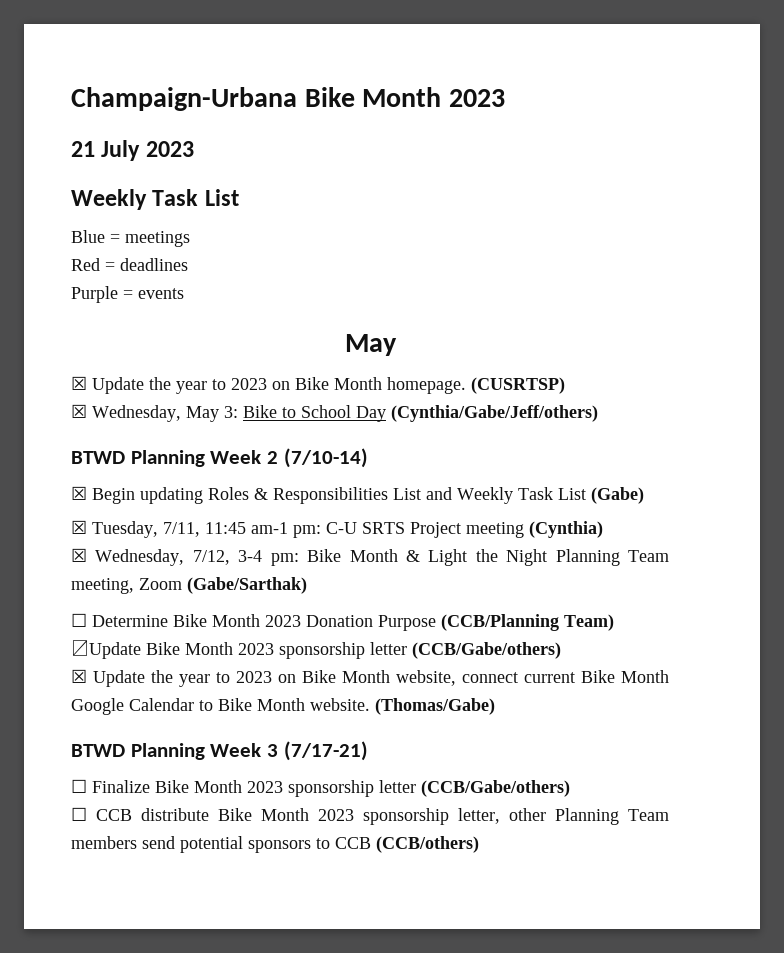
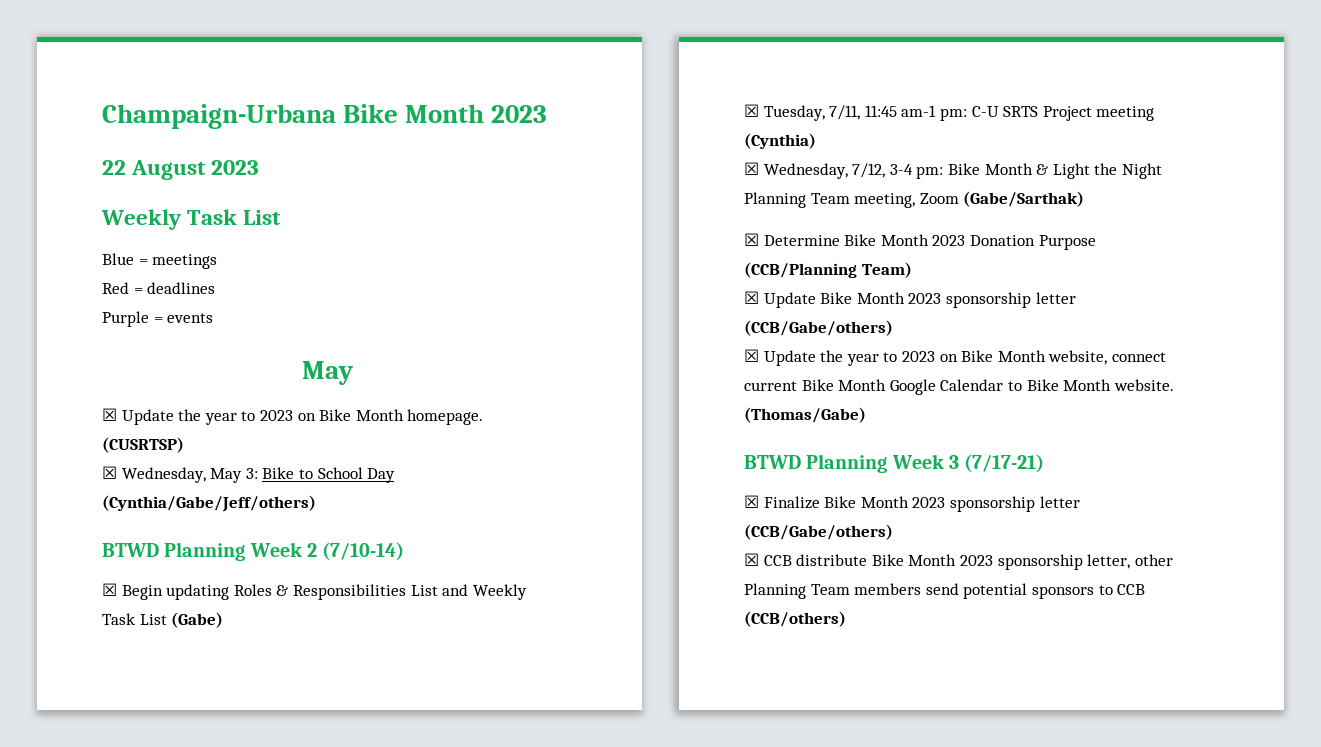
[71,140,141,161] 21 July -> [102,160,207,180] 22 August
[71,613,87,627] ☐ -> [744,233,759,246] ☒
[71,640,89,656] 〼 -> [744,291,759,304] ☒
[71,779,87,793] ☐ -> [744,495,759,508] ☒
[71,807,87,821] ☐ -> [744,553,759,566] ☒

